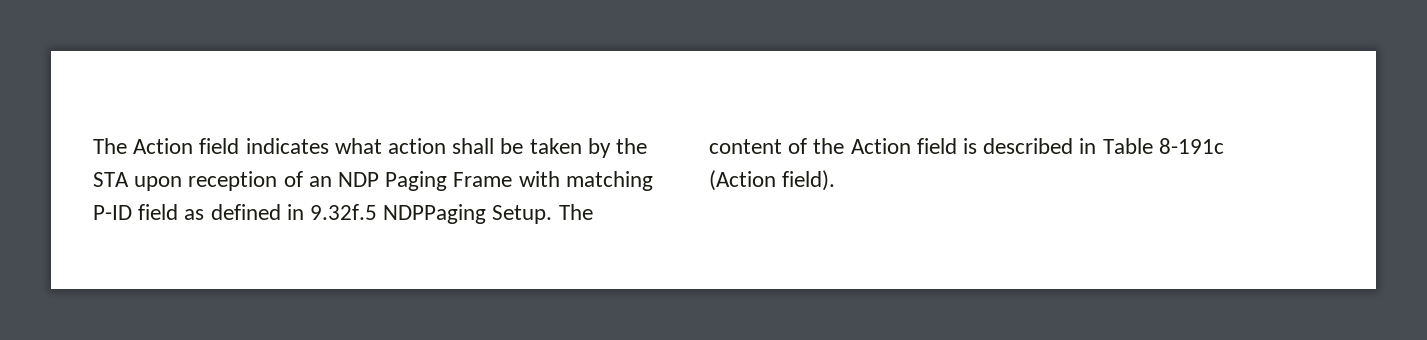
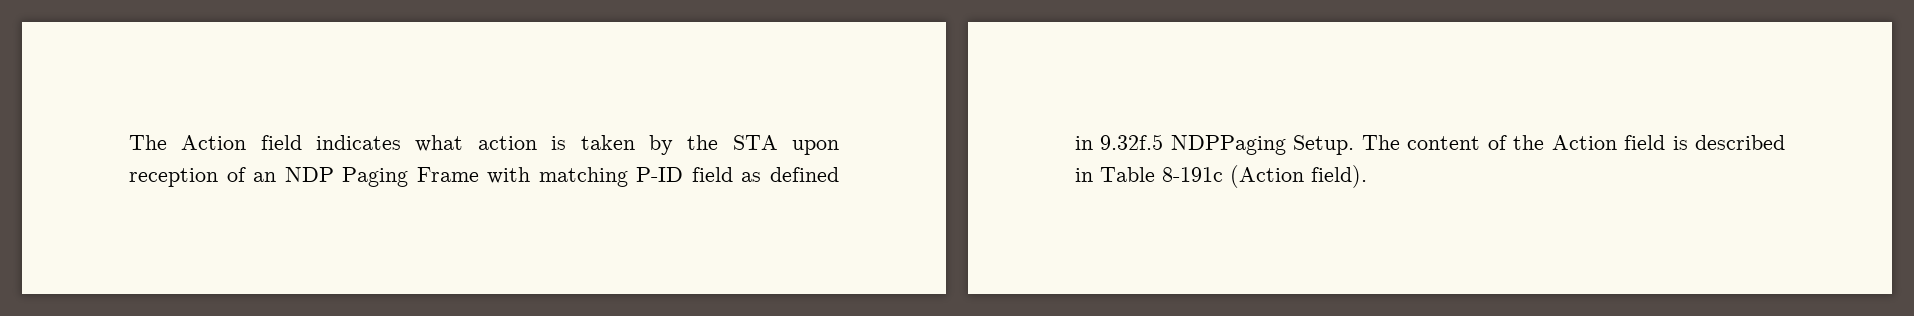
[452,138,524,154] shall be -> [551,136,567,150] is

